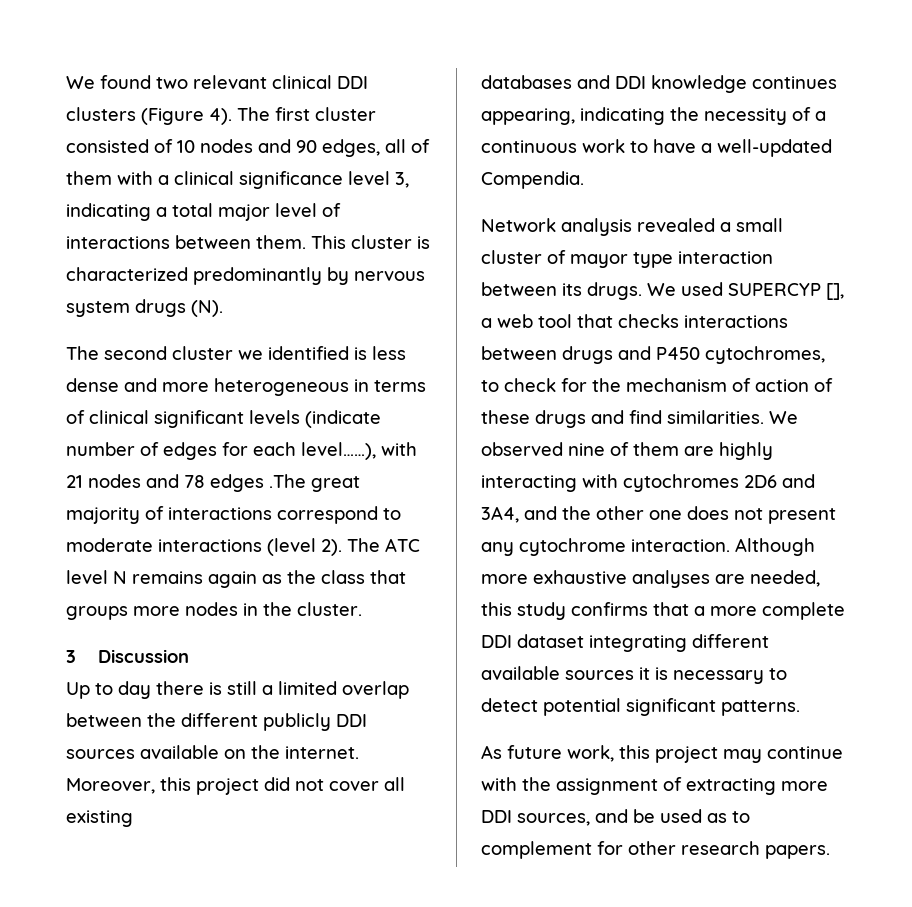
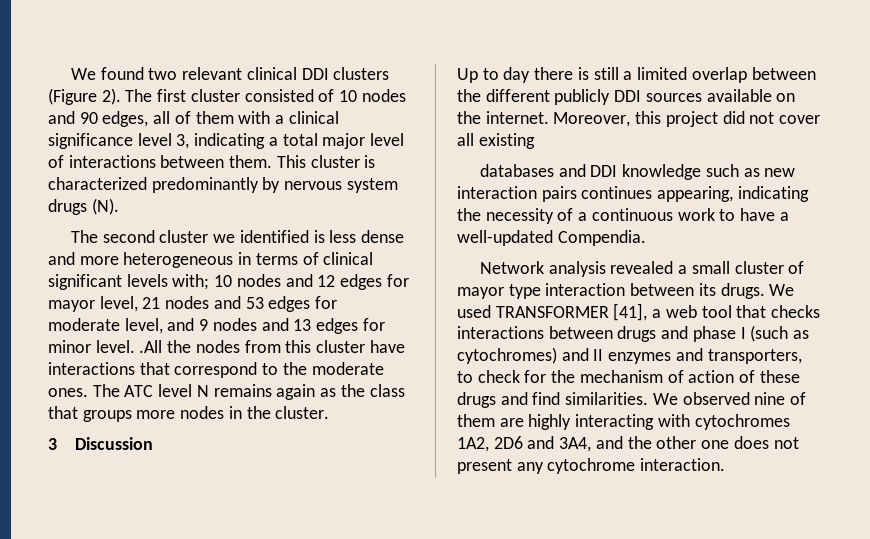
[209,108,232,125] 4). -> [101,88,121,105] 2).
[305,410,381,428] [66,442,417,460] [66,474,360,492] [66,506,401,524] [66,538,342,556] (indicate number of edges for each level……), with 21 nodes and 78 edges .The great majority of interactions correspond to moderate interactions (level 2). -> [172,274,409,290] [48,296,338,312] [48,318,385,334] [48,340,405,353] [48,362,384,378] [48,388,88,397] with; 10 nodes and 12 edges for mayor level, 21 nodes and 53 edges for moderate level, and 9 nodes and 13 edges for minor level. .All the nodes from this cluster have interactions that correspond to the moderate ones.
(747, 84) none -> [705,164,796,177] [457,186,577,202] such as new interaction pairs
[728,283,844,300] SUPERCYP [], -> [495,303,648,321] TRANSFORMER [41],
[656,346,825,364] P450 cytochromes, -> [692,325,810,342] [457,347,802,364] phase I (such as cytochromes) and II enzymes and transporters,
(739, 483) none -> [457,437,489,452] 1A2,
[735,538,815,556] [481,570,820,588] [481,602,845,620] [481,634,769,652] [481,666,787,684] [481,698,800,716] [481,745,843,763] [481,777,828,795] [481,809,750,826] [481,841,830,859] Although more exhaustive analyses are needed, this study confirms that a more complete DDI dataset integrating different available sources it is necessary to detect potential significant patterns. // As future work, this project may continue with the assignment of extracting more DDI sources, and be used as to complement for other research papers. -> (726, 464) none

